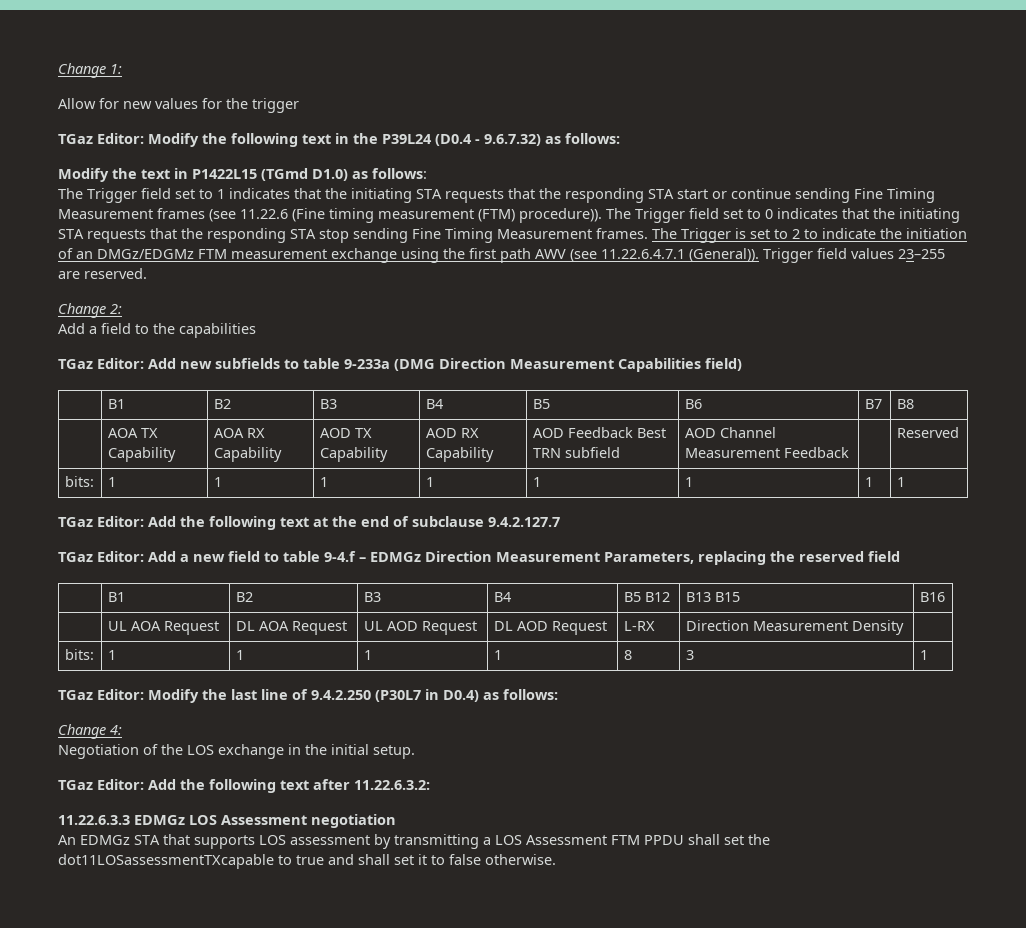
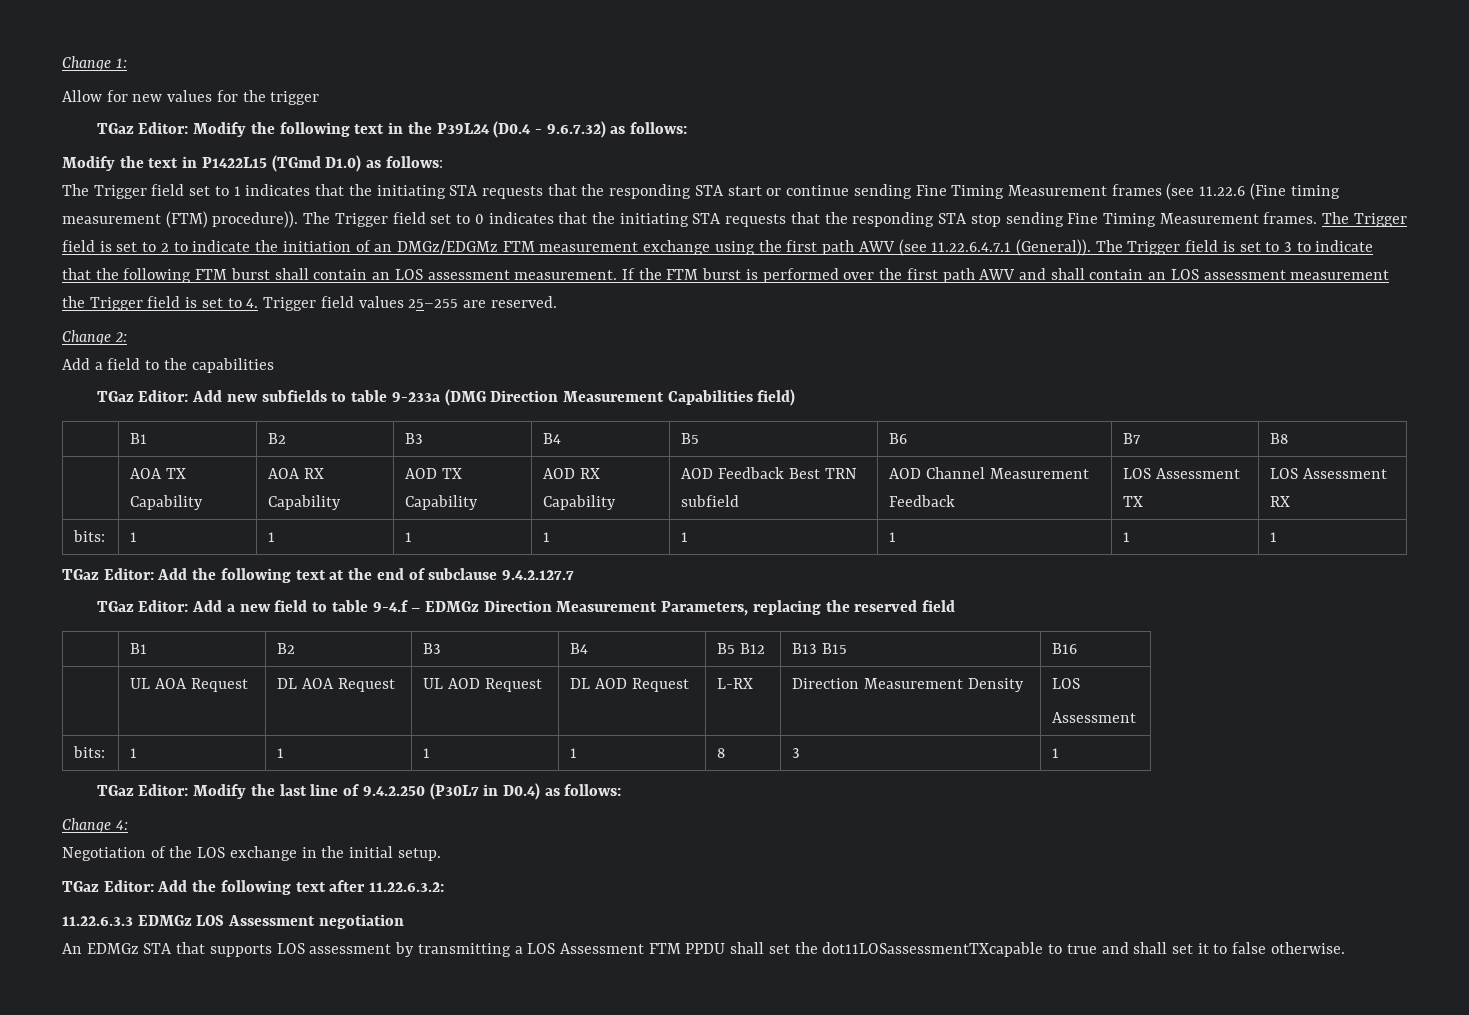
(731, 235) none -> [62,240,95,252] field
(759, 255) none -> [1095,240,1374,255] [62,268,1390,283] [62,296,259,311] The Trigger field is set to 3 to indicate that the following FTM burst shall contain an LOS assessment measurement. If the FTM burst is performed over the first path AWV and shall contain an LOS assessment measurement the Trigger field is set to 4.
[898,249,945,259] 23–255 -> [408,299,459,308] 25–255
[896,427,959,438] | Reserved -> [1123,468,1241,479] [1123,496,1144,507] [1270,468,1388,479] [1270,496,1291,507] LOS Assessment TX | LOS Assessment RX
(904, 627) none -> [1052,678,1081,689] [1052,712,1137,723] LOS // Assessment

